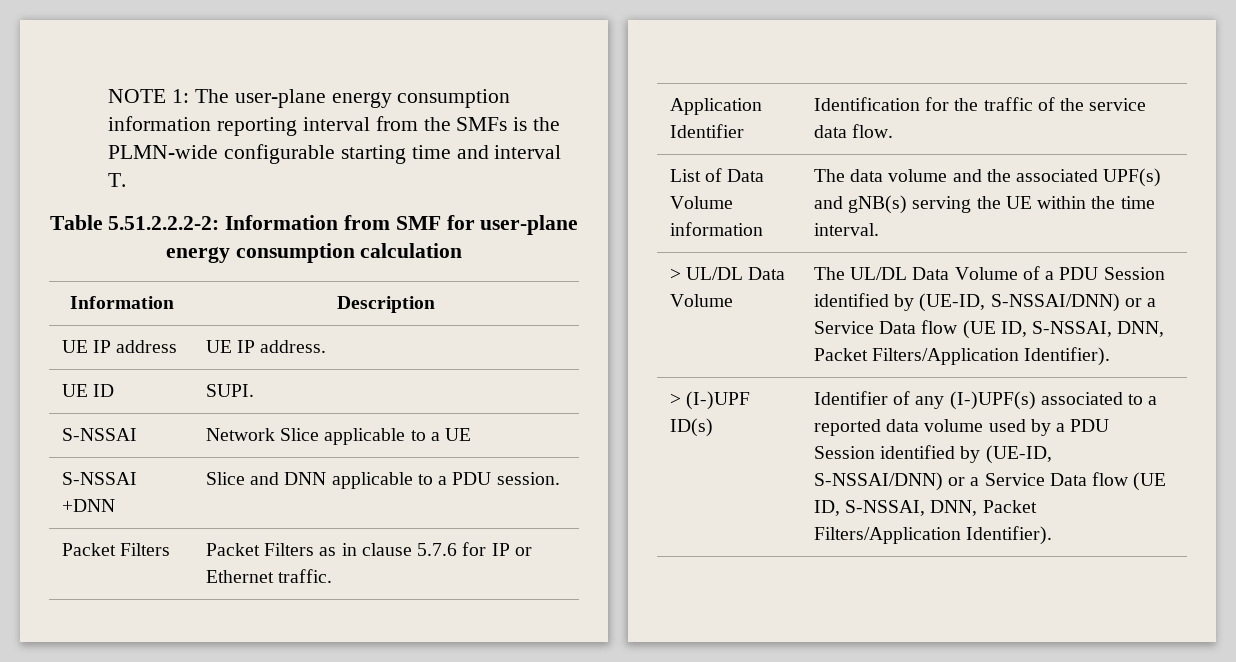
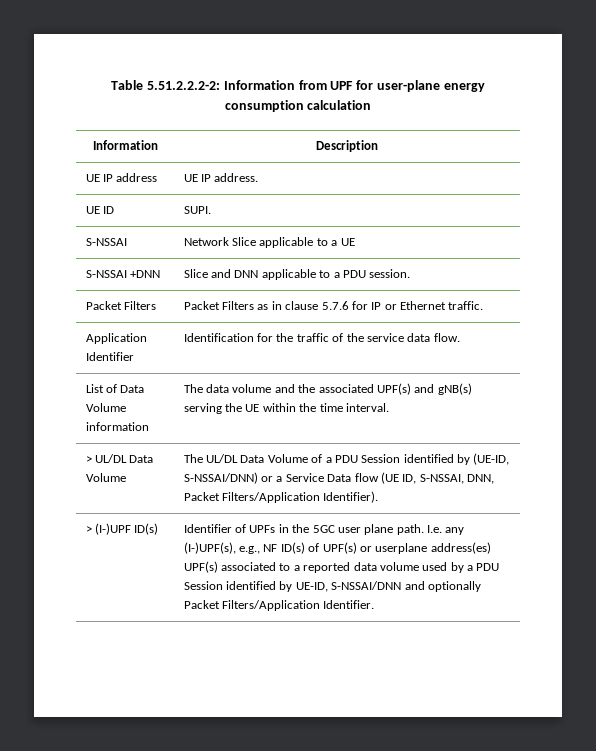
[108,89,511,108] [108,116,561,136] [108,144,562,164] [108,173,127,187] NOTE 1: The user-plane energy consumption information reporting interval from the SMFs is the PLMN-wide configurable starting time and interval T. // -> (111, 85) none
[395,216,441,230] SMF -> [330,81,354,90] UPF
[915,391,1036,410] any (I-)UPF(s) -> [249,524,465,535] [183,542,491,554] [183,561,218,573] UPFs in the 5GC user plane path. I.e. any (I-)UPF(s), e.g., NF ID(s) of UPF(s) or userplane address(es) UPF(s)
[985,445,1052,464] [813,472,1167,491] [813,500,1037,516] [813,526,1053,545] (UE-ID, S-NSSAI/DNN) or a Service Data flow (UE ID, S-NSSAI, DNN, Packet Filters/Application Identifier). -> [295,581,481,592] [183,600,375,611] UE-ID, S-NSSAI/DNN and optionally Packet Filters/Application Identifier.

